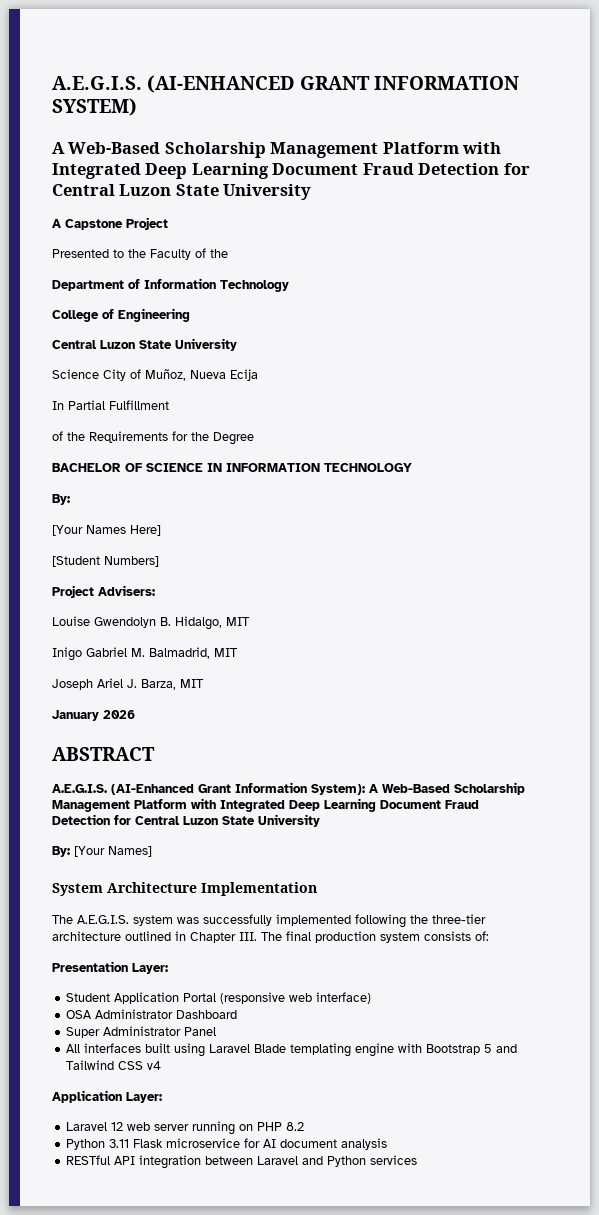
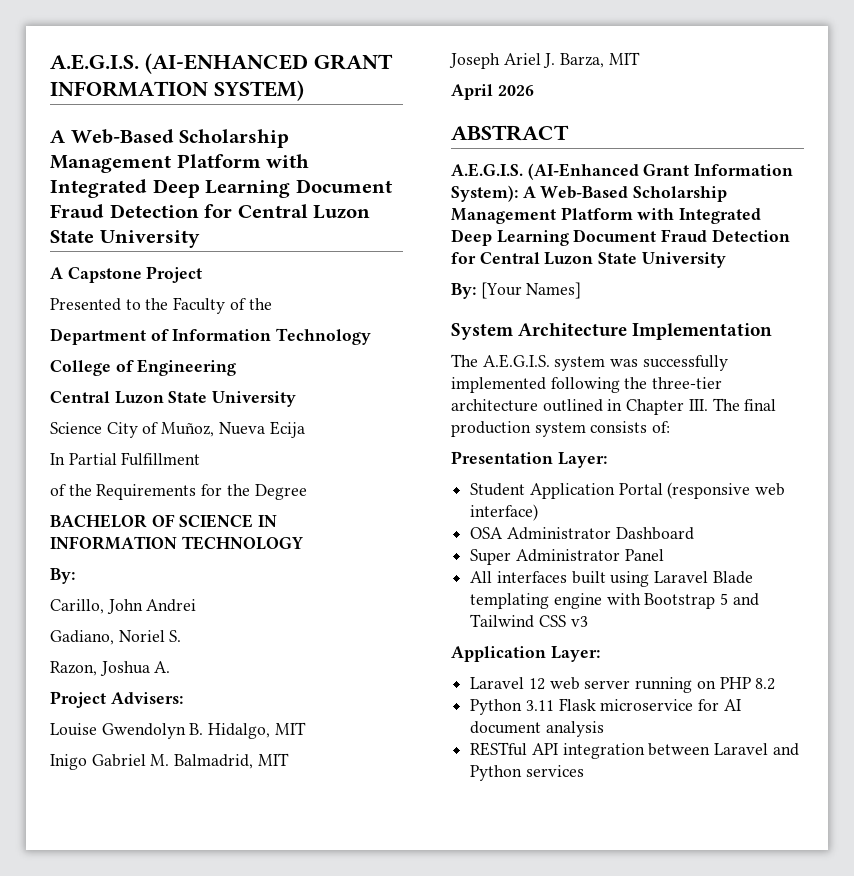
[52,525,161,536] [52,556,159,567] [Your Names Here] // [Student Numbers] -> [50,599,197,614] [50,630,182,645] [50,661,171,676] Carillo, John Andrei // Gadiano, Noriel S. // Razon, Joshua A.
[52,710,99,721] January -> [451,84,493,100] April
[147,1061,162,1070] v4 -> [570,616,588,627] v3

